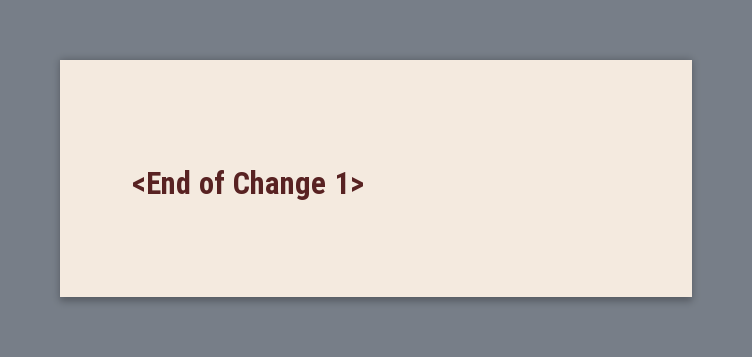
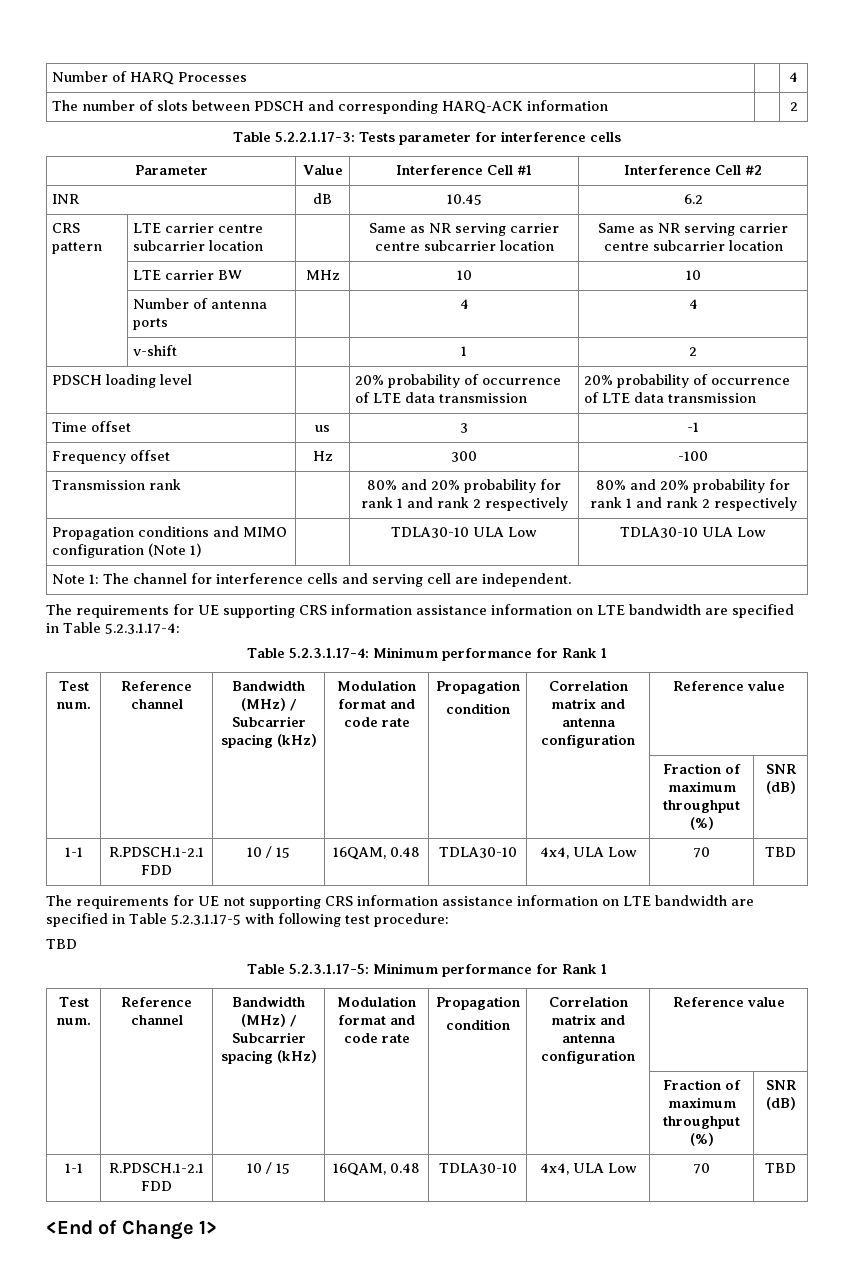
(132, 182) none -> [52,71,248,85] [789,72,798,82] [52,100,609,114] [789,102,798,111] [232,131,622,145] [134,165,208,175] [302,165,343,175] [396,165,532,175] [624,165,762,175] [52,194,80,204] [313,193,332,204] [446,194,482,205] [683,194,703,204] [52,223,81,233] [52,242,103,254] [133,223,264,233] [133,240,264,251] [369,223,559,236] [374,240,554,251] [598,223,788,236] [603,240,783,251] [133,270,243,280] [305,270,340,280] [456,270,472,280] [685,270,701,280] [133,298,268,309] [133,318,169,330] [459,299,469,309] [688,299,698,309] [133,345,178,356] [461,346,467,356] [689,347,697,356] [52,374,193,388] [355,374,562,388] [355,392,528,403] [584,374,791,388] [584,392,757,403] [52,421,132,432] [315,425,330,432] [460,423,468,433] [687,422,699,432] [52,450,171,464] [312,451,333,461] [451,451,477,462] [678,451,708,461] [52,479,182,490] [367,479,561,493] [360,497,568,511] [596,479,790,493] [589,497,797,511] [52,526,288,540] [52,543,202,558] [391,527,537,538] [620,527,766,538] [52,573,572,587] [46,604,794,618] [46,622,180,634] [247,647,607,661] [58,681,89,691] [56,702,91,709] [121,681,192,691] [130,699,183,709] [232,680,305,691] [241,698,297,711] [231,716,306,727] [220,734,317,748] [337,680,416,691] [338,699,415,709] [343,717,410,727] [435,680,520,694] [445,703,510,714] [548,680,628,691] [551,698,625,709] [561,718,615,727] [541,734,635,748] [672,681,785,691] [663,763,741,774] [667,781,736,792] [663,800,740,813] [689,817,714,830] [765,764,797,774] [765,781,796,794] [64,847,83,857] [109,847,204,857] [141,865,172,875] [247,846,290,858] [333,847,420,860] [438,847,517,858] [539,847,637,859] [693,847,710,858] [765,847,796,857] [46,895,754,909] [46,913,449,927] [46,939,77,949] [247,963,607,977] [58,997,89,1007] [56,1018,91,1025] [121,997,192,1007] [130,1015,183,1025] [232,996,305,1007] [241,1014,297,1027] [231,1032,306,1043] [220,1050,317,1064] [337,996,416,1007] [338,1015,415,1025] [343,1033,410,1043] [435,996,520,1010] [445,1019,510,1030] [548,996,628,1007] [551,1014,625,1025] [561,1034,615,1043] [541,1050,635,1064] [672,997,785,1007] [663,1079,741,1090] [667,1097,736,1108] [663,1116,740,1129] [689,1133,714,1146] [765,1080,797,1090] [765,1097,796,1110] [64,1163,83,1173] [109,1163,204,1173] [141,1181,172,1191] [247,1162,290,1174] [333,1163,420,1176] [438,1163,517,1174] [539,1163,637,1175] [693,1163,710,1174] [765,1163,796,1173] Number of HARQ Processes | | 4 // The number of slots between PDSCH and corresponding HARQ-ACK information | | 2 // Table 5.2.2.1.17-3: Tests parameter for interference cells // Parameter | Value | Interference Cell #1 | Interference Cell #2 // INR | dB | 10.45 | 6.2 // CRS pattern | LTE carrier centre subcarrier location | | Same as NR serving carrier centre subcarrier location | Same as NR serving carrier centre subcarrier location // | LTE carrier BW | MHz | 10 | 10 // | Number of antenna ports | | 4 | 4 // | v-shift | | 1 | 2 // PDSCH loading level | | 20% probability of occurrence of LTE data transmission | 20% probability of occurrence of LTE data transmission // Time offset | us | 3 | -1 // Frequency offset | Hz | 300 | -100 // Transmission rank | | 80% and 20% probability for rank 1 and rank 2 respectively | 80% and 20% probability for rank 1 and rank 2 respectively // Propagation conditions and MIMO configuration (Note 1) | | TDLA30-10 ULA Low | TDLA30-10 ULA Low // Note 1: The channel for interference cells and serving cell are independent. // The requirements for UE supporting CRS information assistance information on LTE bandwidth are specified in Table 5.2.3.1.17-4: // Table 5.2.3.1.17-4: Minimum performance for Rank 1 // Test num. | Reference channel | Bandwidth (MHz) / Subcarrier spacing (kHz) | Modulation format and code rate | Propagation // condition | Correlation matrix and antenna configuration | Reference value // | | | | | | Fraction of maximum throughput (%) | SNR (dB) // 1-1 | R.PDSCH.1-2.1 FDD | 10 / 15 | 16QAM, 0.48 | TDLA30-10 | 4x4, ULA Low | 70 | TBD // The requirements for UE not supporting CRS information assistance information on LTE bandwidth are specified in Table 5.2.3.1.17-5 with following test procedure: // TBD // Table 5.2.3.1.17-5: Minimum performance for Rank 1 // Test num. | Reference channel | Bandwidth (MHz) / Subcarrier spacing (kHz) | Modulation format and code rate | Propagation // condition | Correlation matrix and antenna configuration | Reference value // | | | | | | Fraction of maximum throughput (%) | SNR (dB) // 1-1 | R.PDSCH.1-2.1 FDD | 10 / 15 | 16QAM, 0.48 | TDLA30-10 | 4x4, ULA Low | 70 | TBD //

